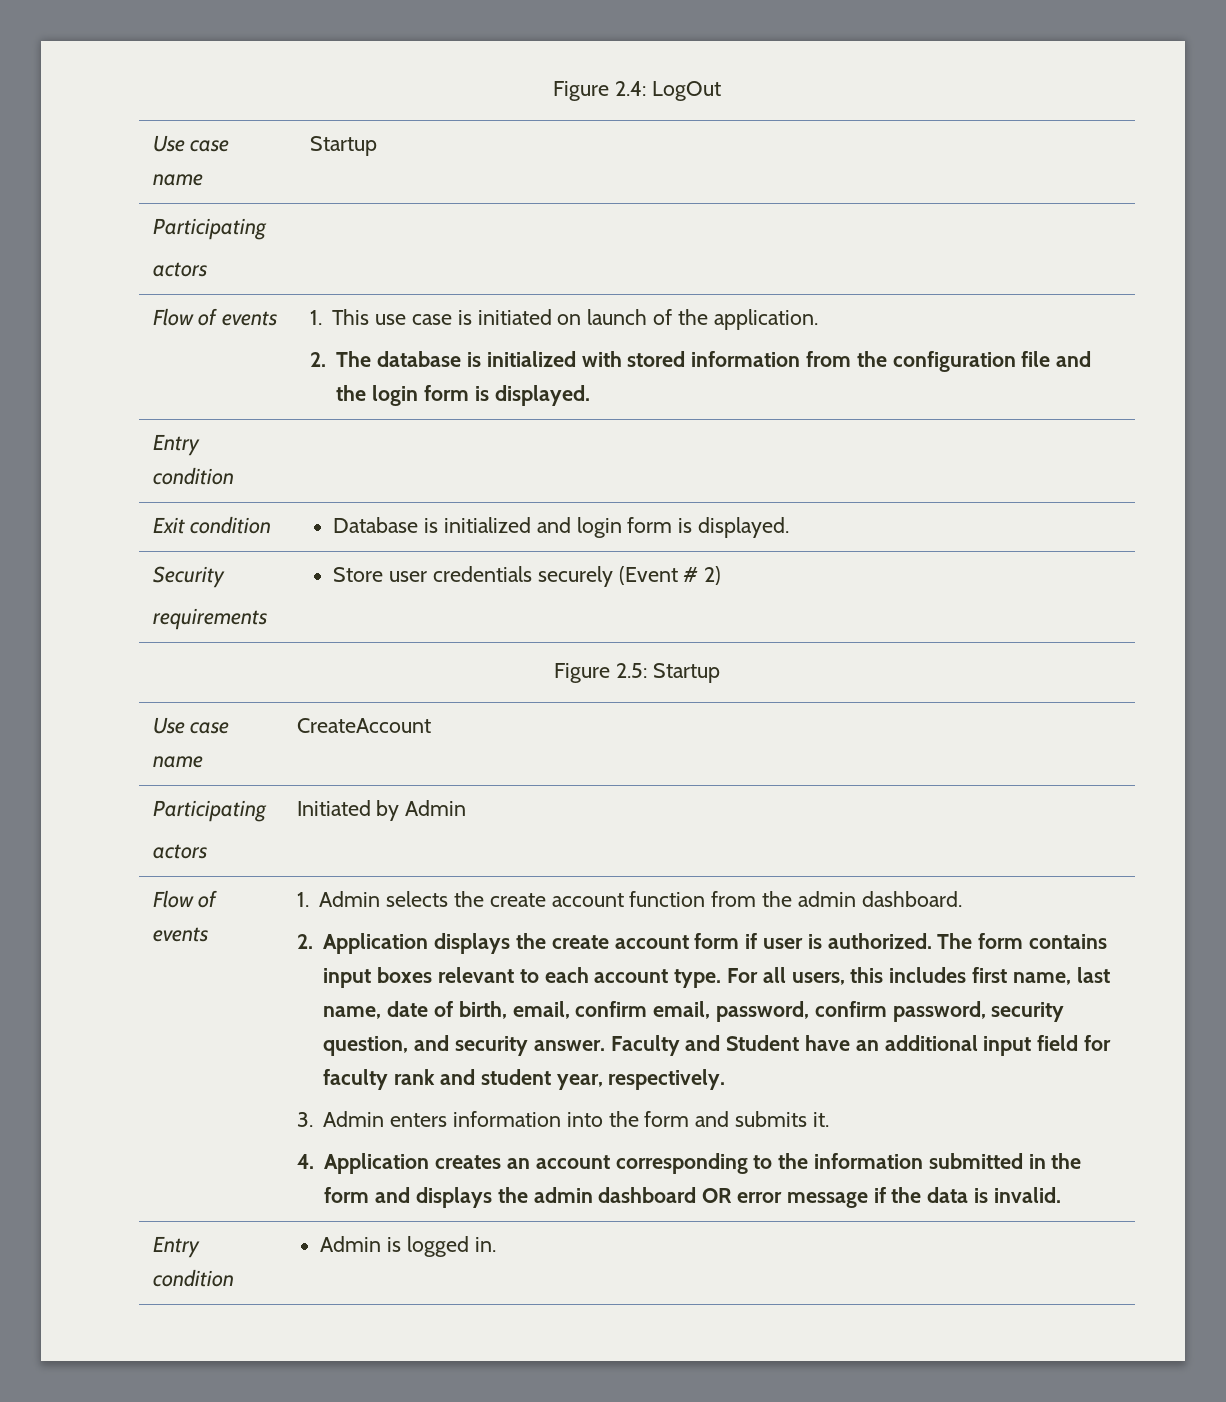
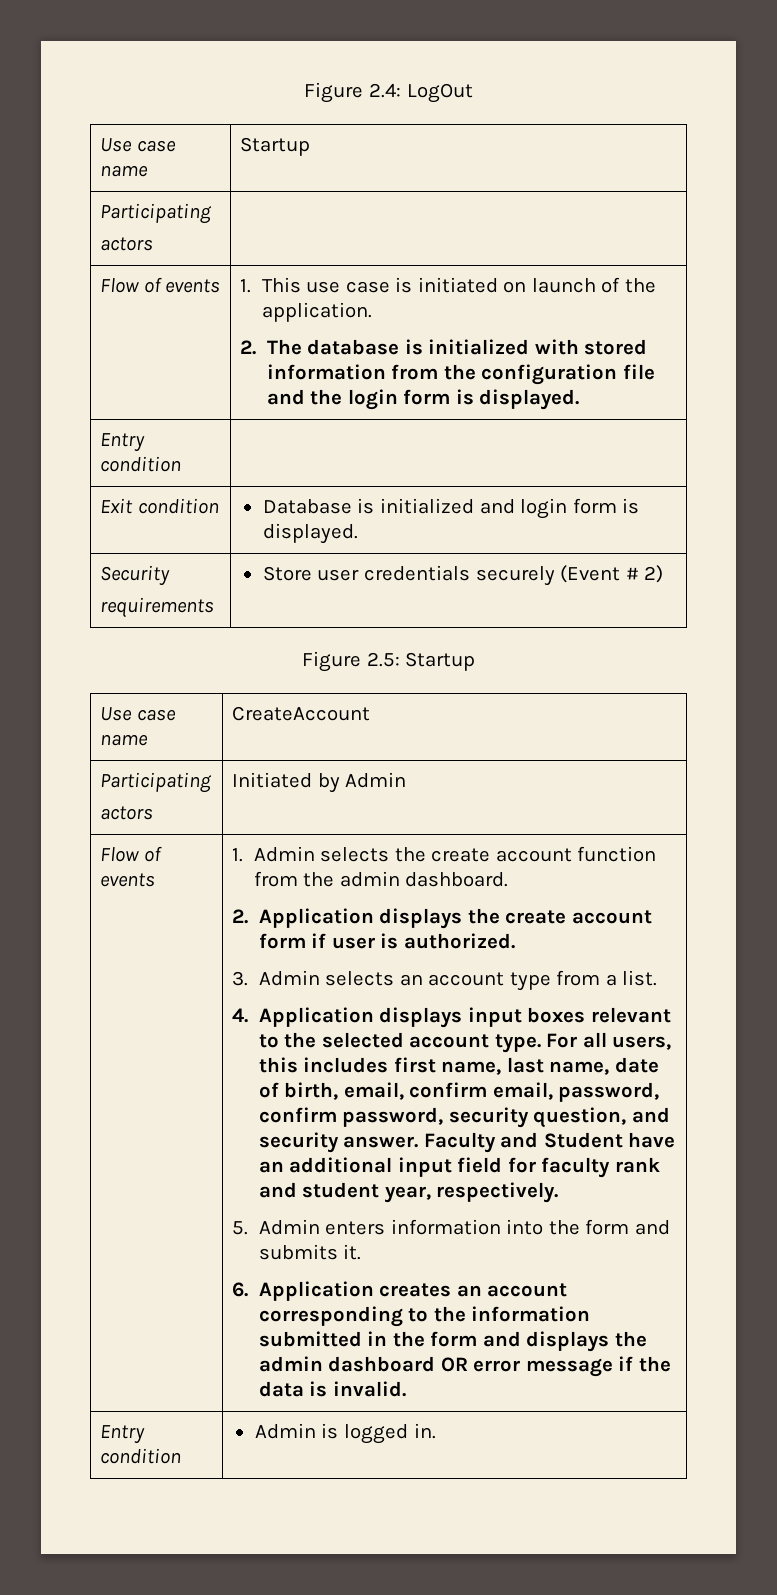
[937,933,1108,949] The form contains -> [232,970,658,991] [232,1007,463,1028] // 3. Admin selects an account type from a list. // 4. Application displays
[544,967,589,983] each -> [284,1032,404,1048] the selected
[296,1112,313,1127] 3. -> [232,1221,249,1235] 5.
[296,1154,314,1169] 4. -> [232,1282,249,1297] 6.

